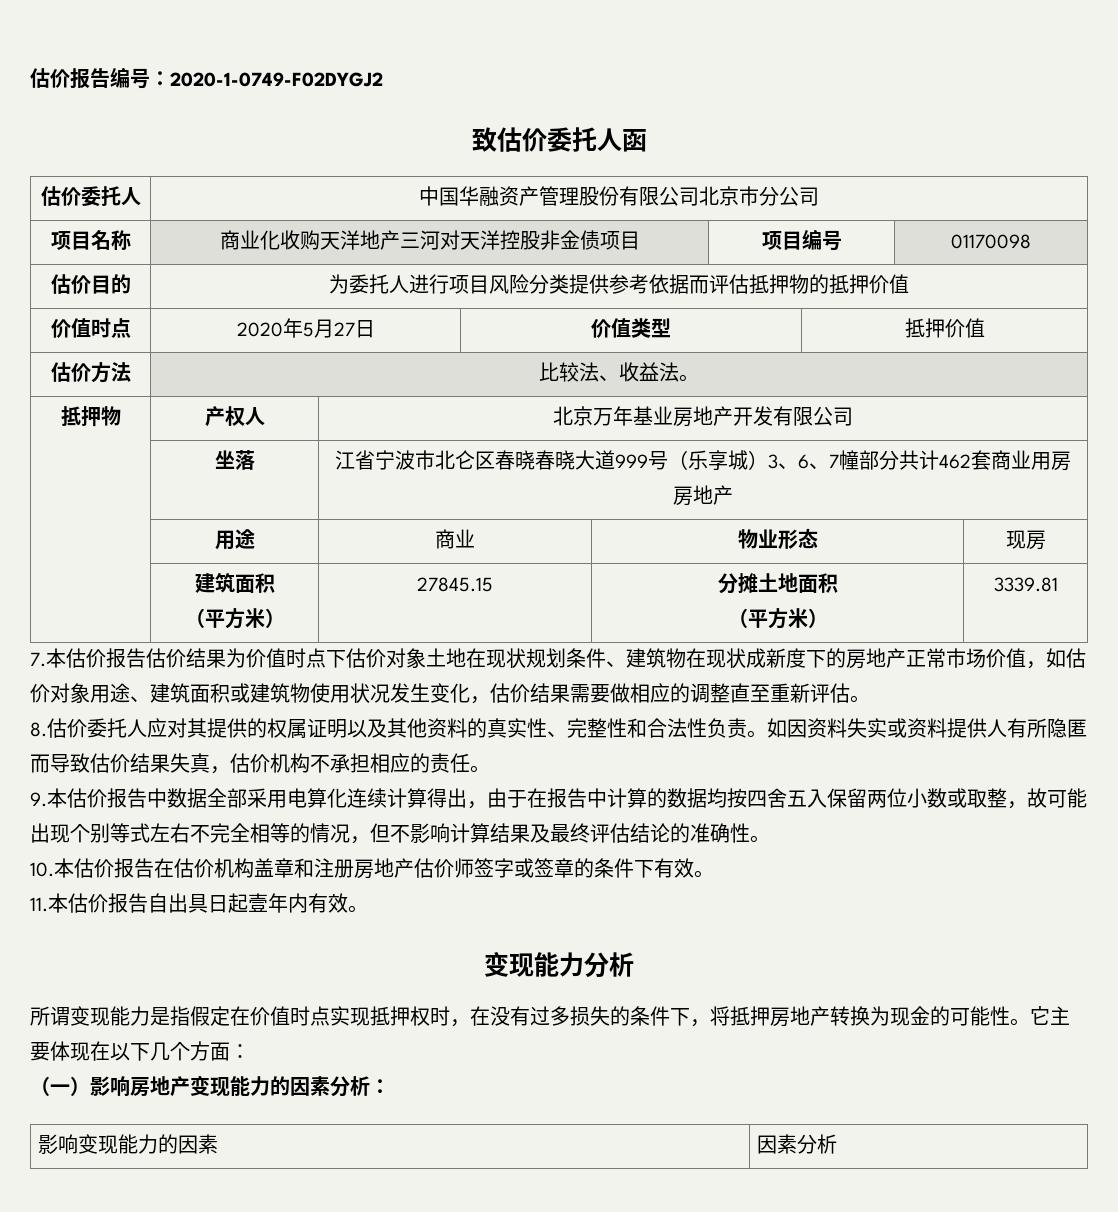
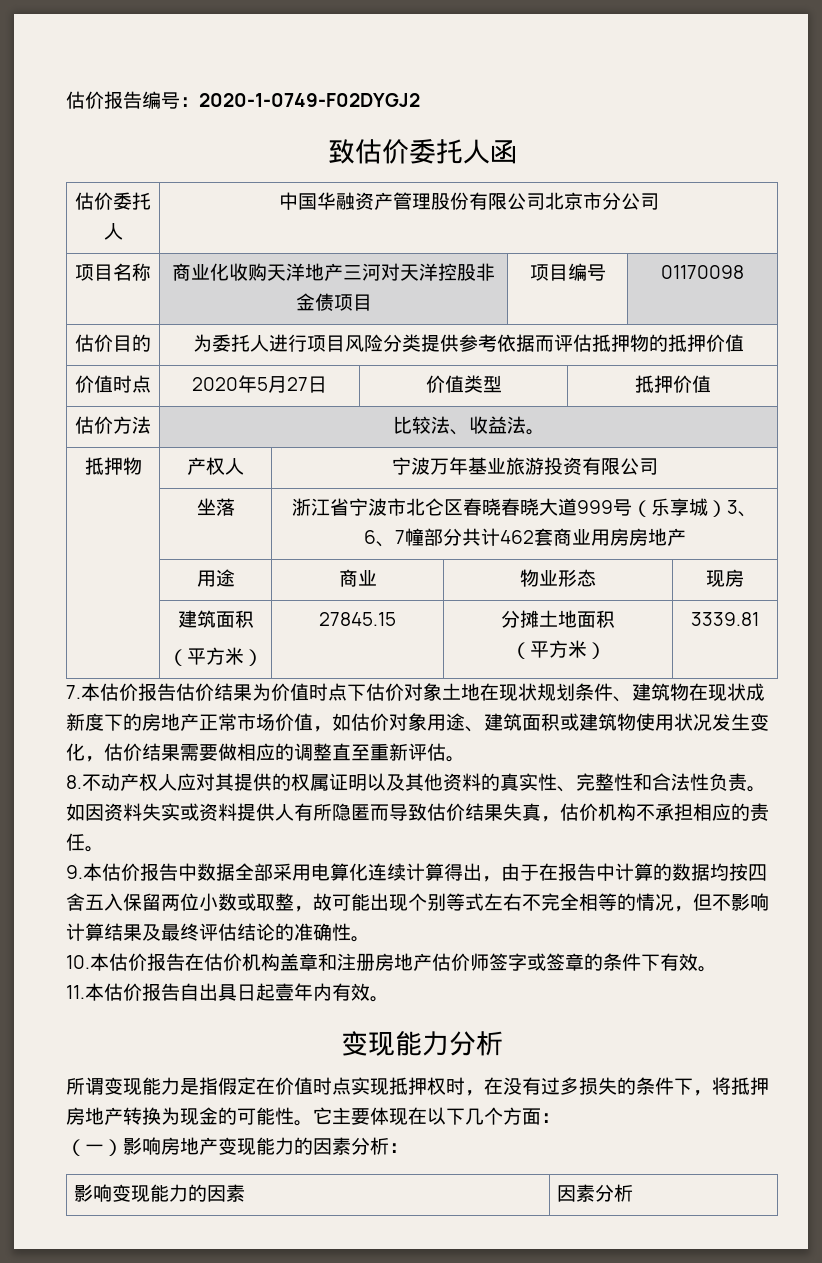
[553,406,593,426] 北京 -> [391,457,430,475] 宁波
[673,406,773,427] 房地产开发 -> [505,457,582,475] 旅游投资
(255, 460) none -> [292,498,311,516] 浙
[47,718,127,738] 估价委托 -> [82,773,158,791] 不动产权

